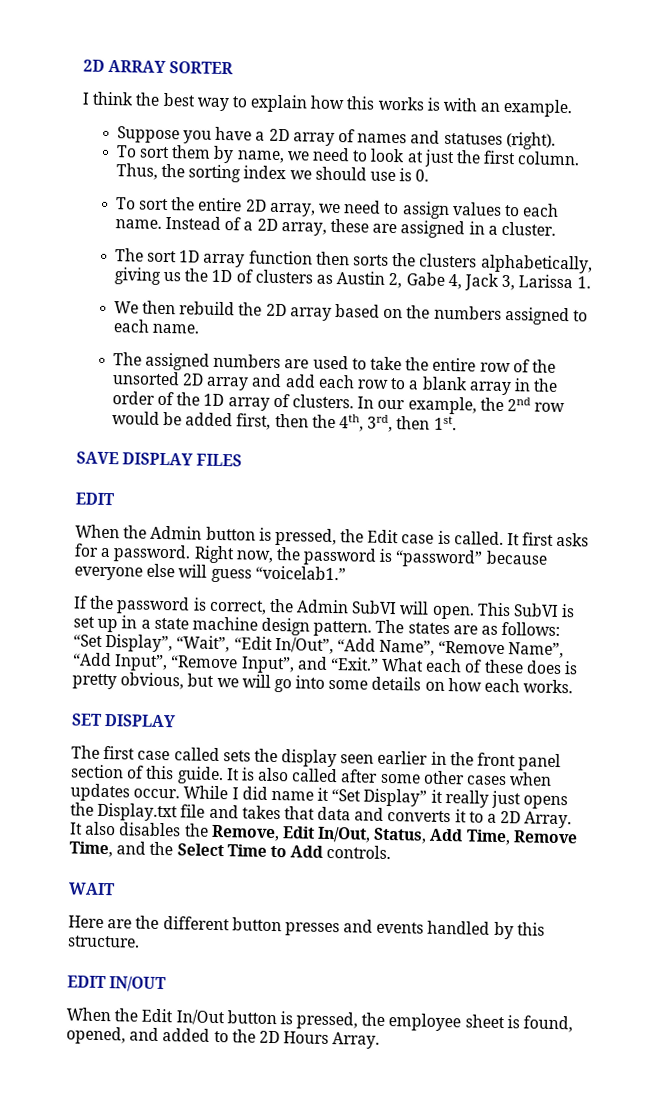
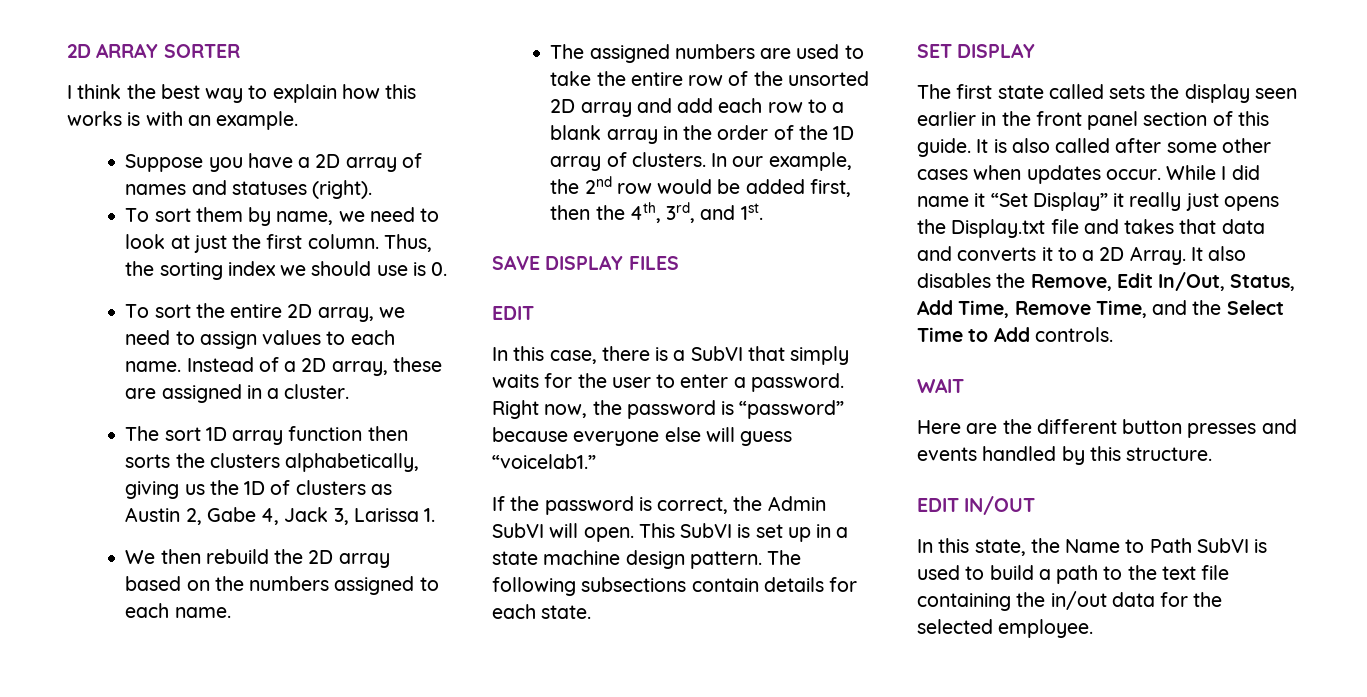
[396,416,431,430] then -> [700,205,736,220] and
[75,524,590,547] [74,543,99,557] When the Admin button is pressed, the Edit case is called. It first asks for -> [492,346,850,365] [492,373,729,388] In this case, there is a SubVI that simply waits for the user to enter
[407,621,561,637] [73,634,565,659] [72,652,579,675] [72,672,574,694] states are as follows: “Set Display”, “Wait”, “Edit In/Out”, “Add Name”, “Remove Name”, “Add Input”, “Remove Input”, and “Exit.” What each of these does is pretty obvious, but we will go into some details on how each works. -> [492,577,858,596] [492,604,592,619] following subsections contain details for each state.
[137,750,171,761] case -> [997,85,1044,99] state
[66,1007,574,1033] [66,1026,381,1049] When the Edit In/Out button is pressed, the employee sheet is found, opened, and added to the 2D Hours Array. -> [917,538,1268,556] [917,565,1230,584] [917,591,1223,611] [917,619,1094,638] In this state, the Name to Path SubVI is used to build a path to the text file containing the in/out data for the selected employee.

